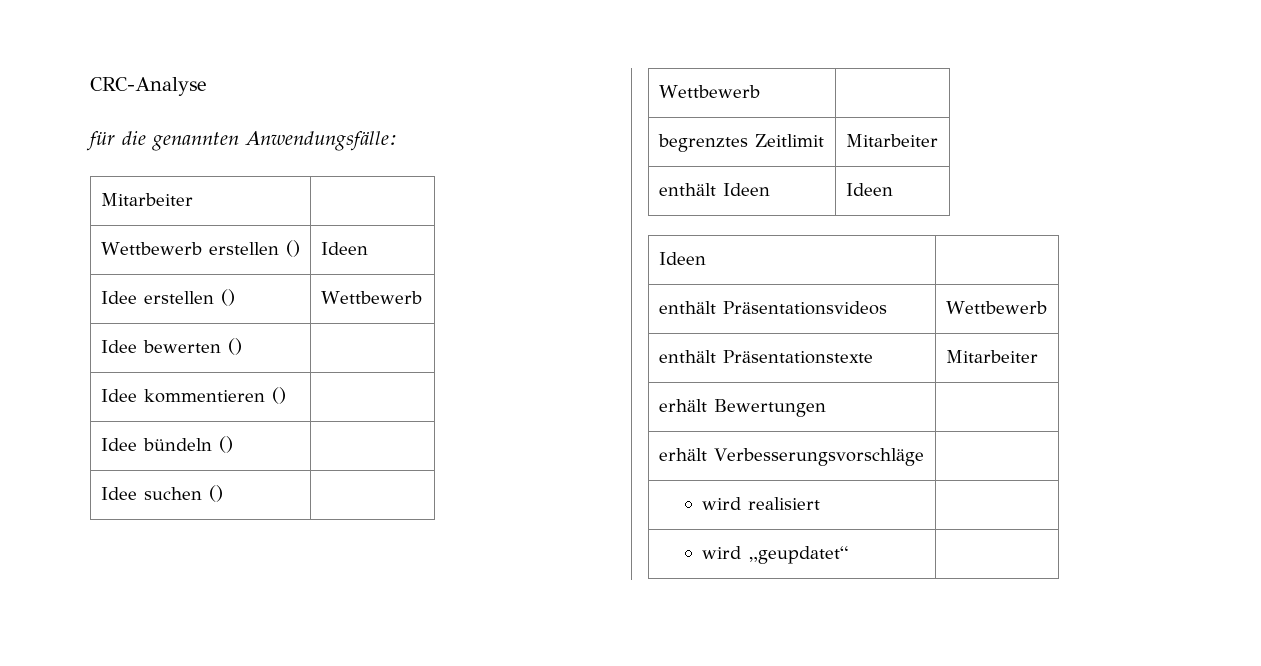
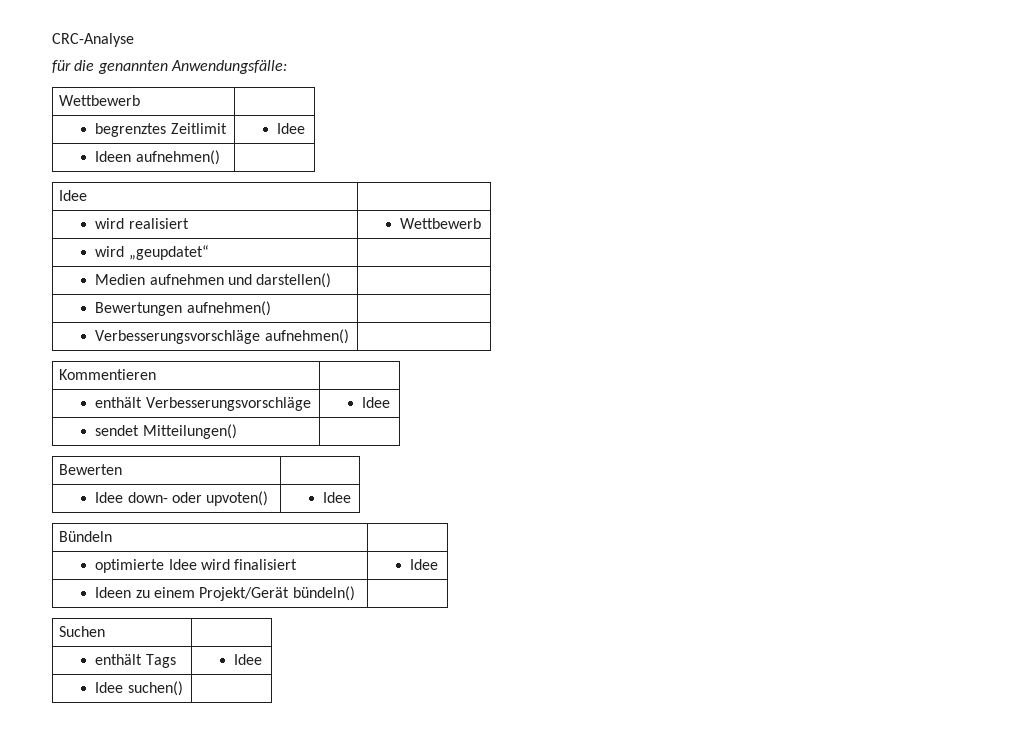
[100,193,193,206] [100,240,300,257] [320,242,368,255] [100,289,235,306] [320,291,422,304] [100,338,242,355] [100,387,286,404] [100,436,233,453] [100,485,223,502] [658,85,760,98] [657,134,824,152] [845,134,938,147] [658,183,770,196] [845,183,893,196] [658,252,706,265] [658,301,887,315] [945,301,1047,314] [658,350,873,364] [945,350,1038,363] [658,399,826,417] [658,448,924,466] Mitarbeiter | // Wettbewerb erstellen () | Ideen // Idee erstellen () | Wettbewerb // Idee bewerten () | // Idee kommentieren () | // Idee bündeln () | // Idee suchen () | // Wettbewerb | // begrenztes Zeitlimit | Mitarbeiter // enthält Ideen | Ideen // Ideen | // enthält Präsentationsvideos | Wettbewerb // enthält Präsentationstexte | Mitarbeiter // erhält Bewertungen | // erhält Verbesserungsvorschläge -> [59,95,141,106] [95,123,227,137] [277,123,306,134] [95,150,220,165] [59,190,88,201] Wettbewerb | // begrenztes Zeitlimit | Idee // Ideen aufnehmen() | // Idee
(820, 503) none -> [400,218,482,229] Wettbewerb
(849, 555) none -> [95,273,332,288] [95,301,271,316] [95,329,349,344] [59,369,157,380] [95,397,311,411] [362,397,391,408] [95,424,237,439] [59,464,123,475] [95,491,269,506] [323,492,352,503] [59,531,113,542] [95,559,298,573] [410,559,439,570] [95,586,355,601] [59,626,106,637] [95,654,176,668] [234,654,263,665] [95,681,183,696] // Medien aufnehmen und darstellen() | // Bewertungen aufnehmen() | // Verbesserungsvorschläge aufnehmen() | // Kommentieren | // enthält Verbesserungsvorschläge | Idee // sendet Mitteilungen() | // Bewerten | // Idee down- oder upvoten() | Idee // Bündeln | // optimierte Idee wird finalisiert | Idee // Ideen zu einem Projekt/Gerät bündeln() | // Suchen | // enthält Tags | Idee // Idee suchen() |

